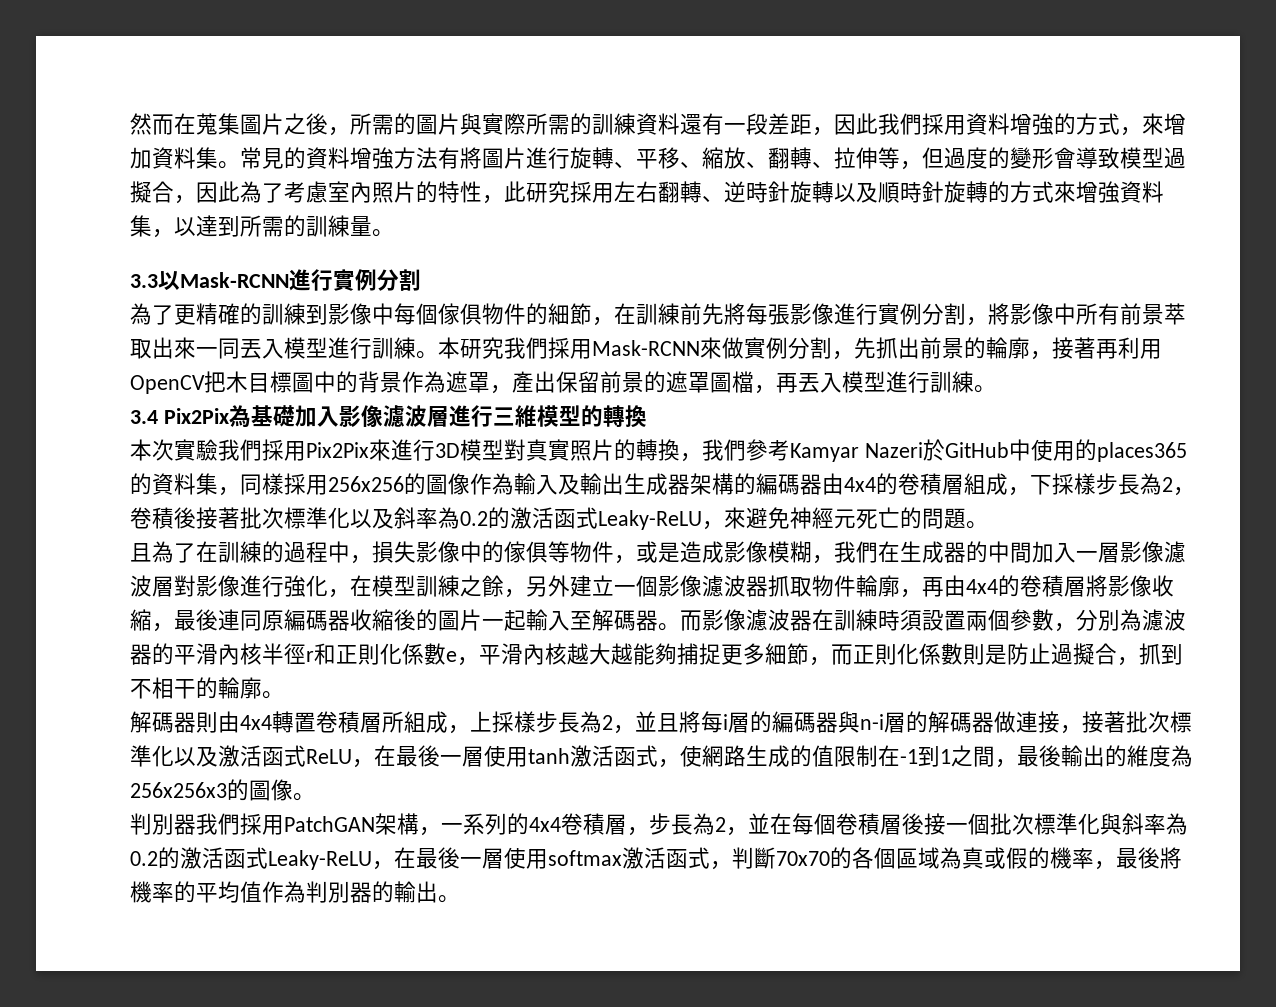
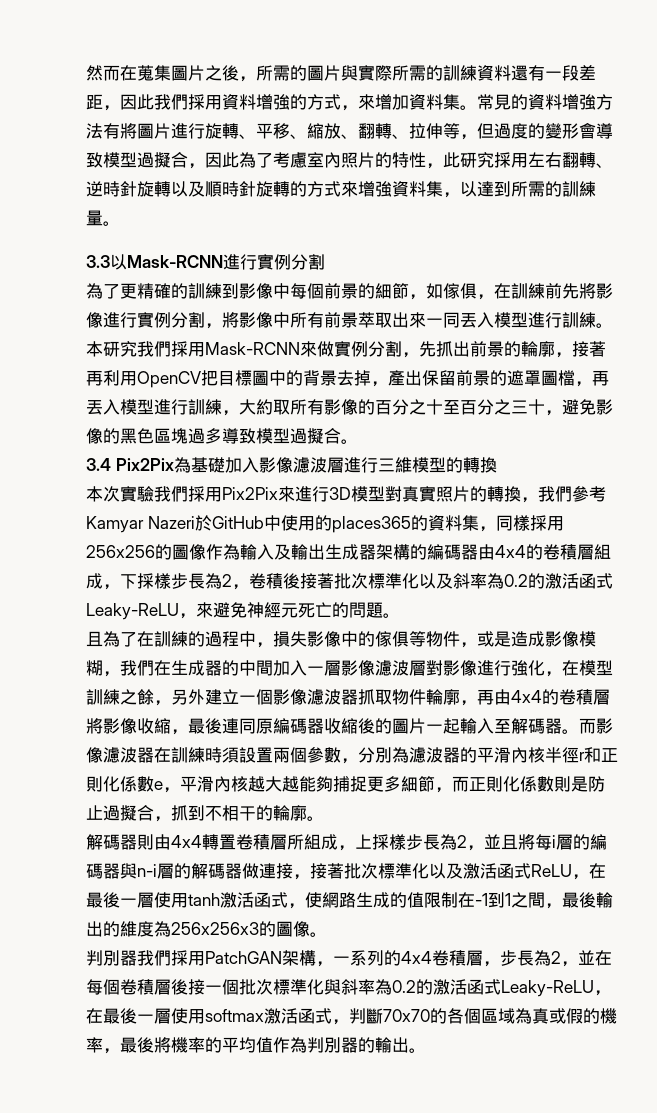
[438,303,592,325] 傢俱物件的細節 -> [324,283,477,300] 前景的細節，如傢俱
[746,303,790,325] 每張 -> (596, 291) none
[226,371,248,393] 木 -> (218, 378) none
[402,371,490,393] 作為遮罩 -> [337,370,371,386] 去掉
(974, 382) none -> [222,399,613,416] [86,428,341,444] ，大約取所有影像的百分之十至百分之三十，避免影像的黑色區塊過多導致模型過擬合

